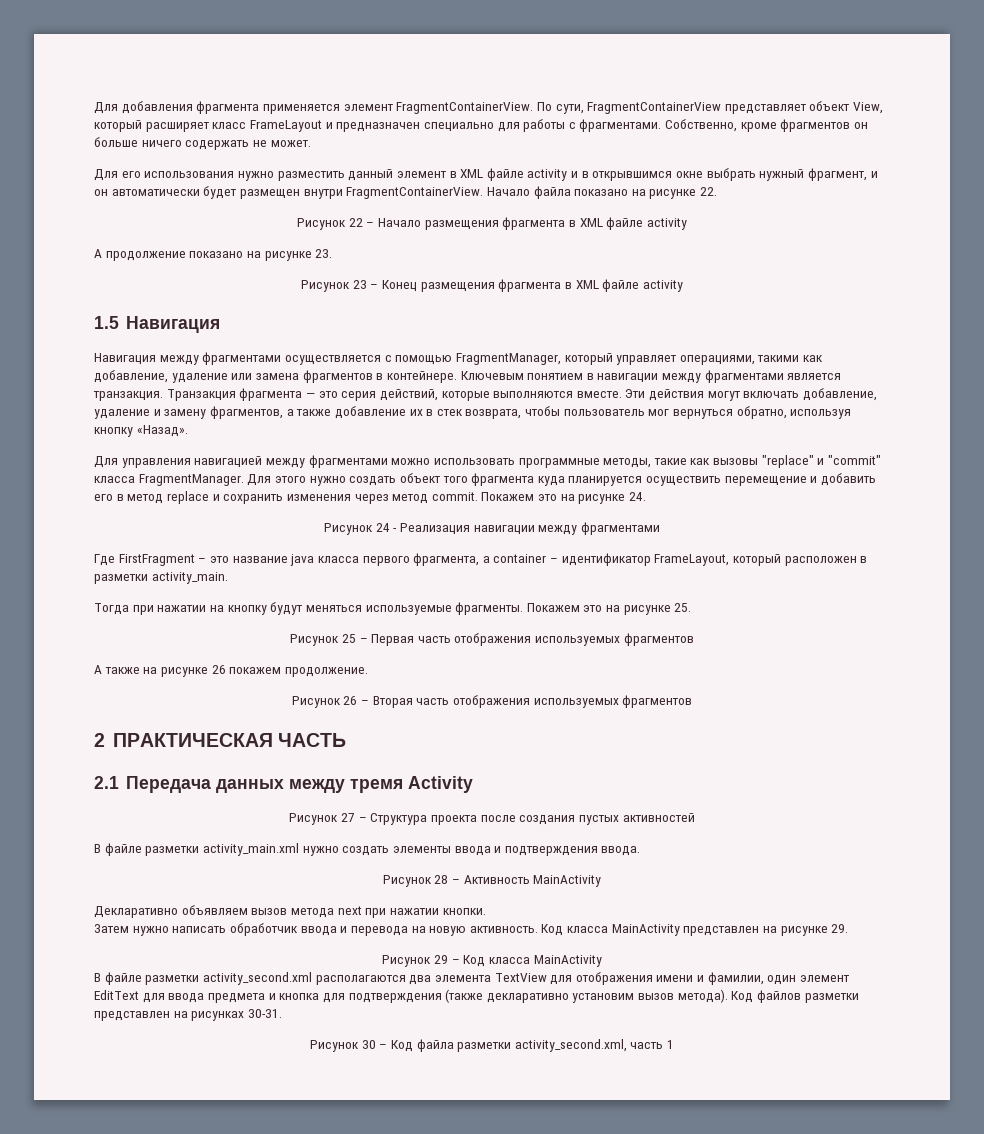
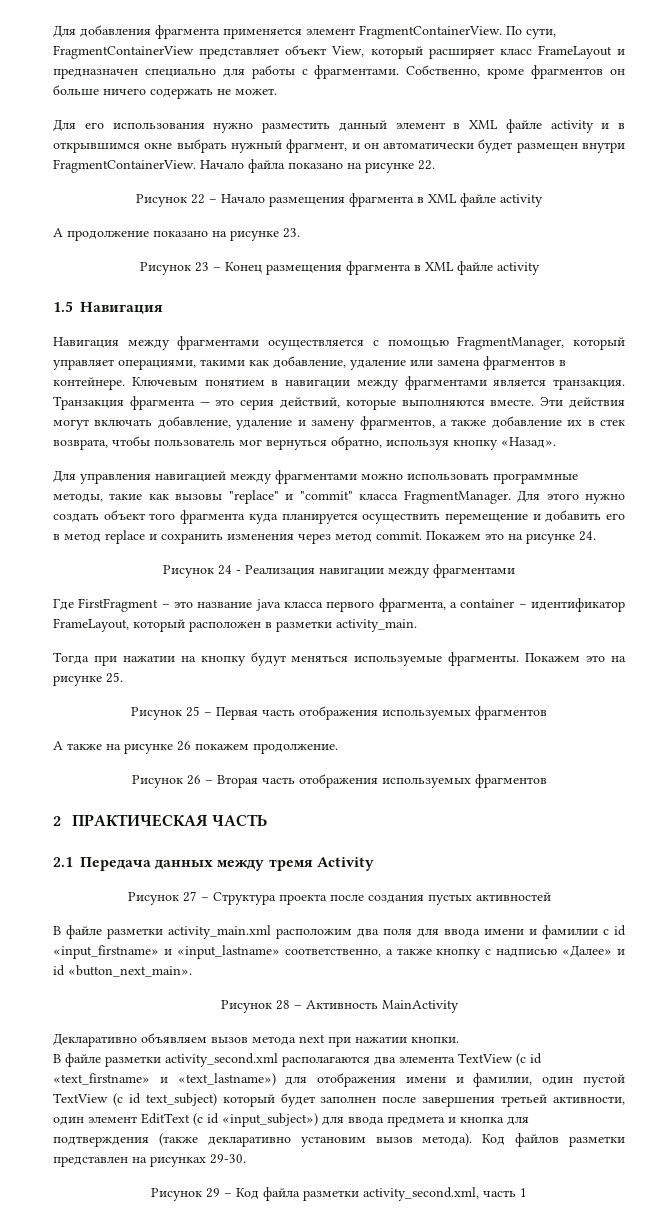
[302,846,641,856] нужно создать элементы ввода и подтверждения ввода. -> [276,925,626,939] [53,945,625,959] [53,965,192,977] расположим два поля для ввода имени и фамилии с id «input_firstname» и «input_lastname» соответственно, а также кнопку с надписью «Далее» и id «button_next_main».
[94,923,849,936] [382,955,602,967] // Затем нужно написать обработчик ввода и перевода на новую активность. Код класса MainActivity представлен на рисунке 29. // Рисунок 29 – Код класса MainActivity -> (459, 1040) none
(547, 977) none -> [516,1053,542,1066] [53,1073,276,1086] (с id «text_firstname» и «text_lastname»)
[800,975,850,982] [94,990,139,1000] элемент EditText -> [583,1074,625,1087] [53,1093,625,1107] [53,1113,318,1127] пустой TextView (с id text_subject) который будет заполнен после завершения третьей активности, один элемент EditText (с id «input_subject»)
[247,1009,282,1018] [309,1040,376,1052] 30-31. // Рисунок 30 -> [210,1154,246,1164] [151,1188,220,1201] 29-30. // Рисунок 29

